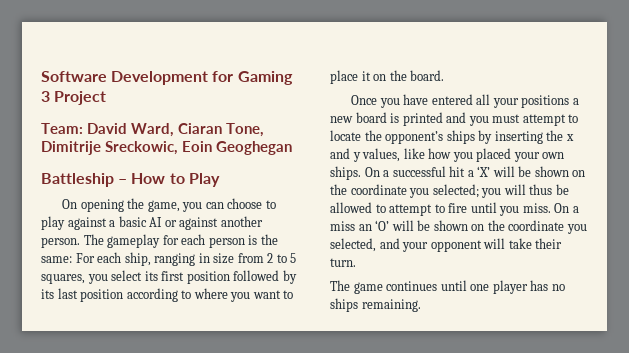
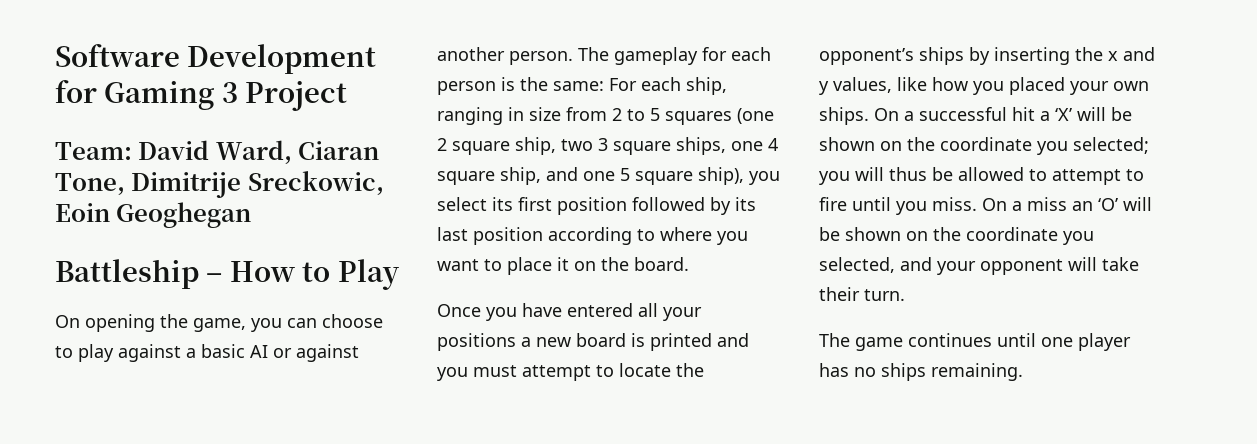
[41,274,85,284] squares, -> [665,108,774,125] [437,137,778,155] [437,167,744,185] squares (one 2 square ship, two 3 square ships, one 4 square ship, and one 5 square ship),

